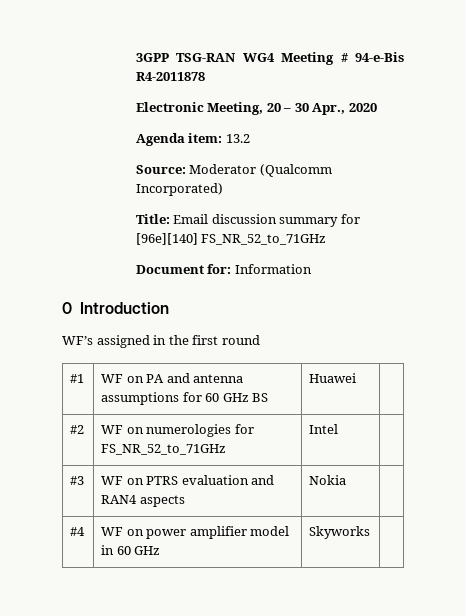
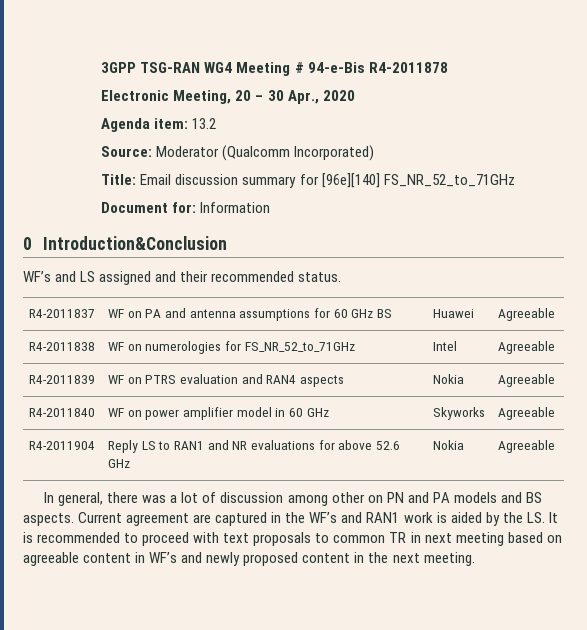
[80,302,170,314] [62,335,260,348] [70,374,85,383] Introduction // WF’s assigned in the first round // #1 -> [42,236,227,250] [23,271,342,285] [29,309,96,318] Introduction&Conclusion // WF’s and LS assigned and their recommended status. // R4-2011837
[70,425,85,434] // #2 -> [498,308,556,321] [29,342,96,351] Agreeable // R4-2011838
[70,476,85,485] // #3 -> [498,341,556,354] [29,375,96,384] Agreeable // R4-2011839
[70,527,86,536] // #4 -> [498,374,556,387] [29,408,96,417] Agreeable // R4-2011840
(371, 532) none -> [498,407,556,420] [29,441,96,450] [108,440,400,453] [108,459,131,468] [433,440,465,450] [498,440,556,453] [44,492,542,506] [23,512,558,526] [23,532,562,546] [23,552,475,566] Agreeable // R4-2011904 | Reply LS to RAN1 and NR evaluations for above 52.6 GHz | Nokia | Agreeable // In general, there was a lot of discussion among other on PN and PA models and BS aspects. Current agreement are captured in the WF’s and RAN1 work is aided by the LS. It is recommended to proceed with text proposals to common TR in next meeting based on agreeable content in WF’s and newly proposed content in the next meeting.

